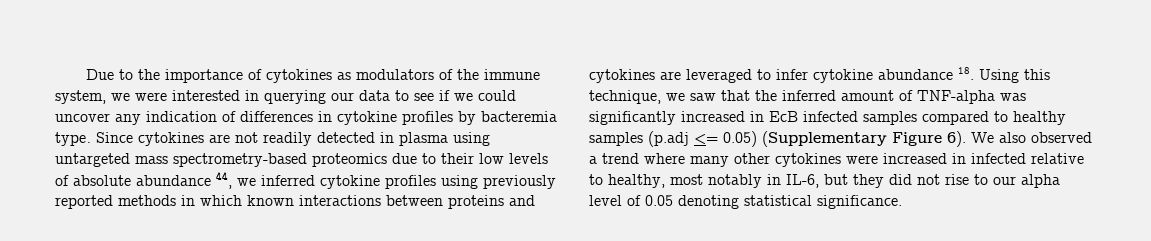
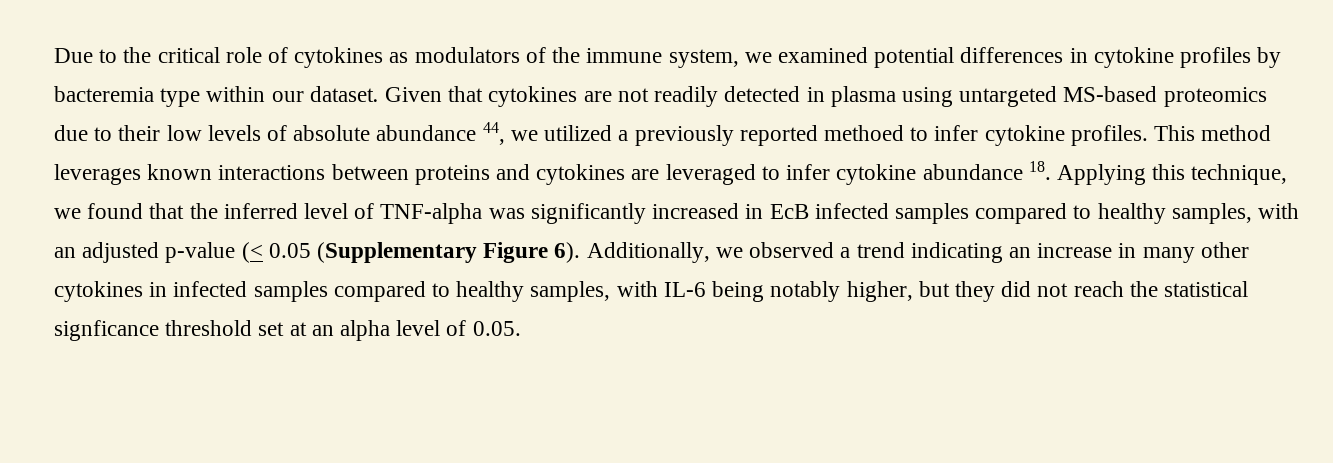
[164,69,243,83] importance -> [157,47,262,63] critical role
[135,90,516,104] [55,111,236,125] were interested in querying our data to see if we could uncover any indication of -> [777,47,955,68] examined potential
[55,132,133,146] type. Since -> [160,86,484,107] type within our dataset. Given that
[135,153,307,167] mass spectrometry-based -> [1063,86,1158,102] MS-based
[261,175,556,189] [55,195,242,209] inferred cytokine profiles using previously reported methods in which -> [544,125,1272,146] [54,164,141,185] utilized a previously reported methoed to infer cytokine profiles. This method leverages
[979,69,1019,83] Using -> [1056,164,1146,185] Applying
[690,93,716,101] saw -> [87,203,144,219] found
[841,90,894,101] amount -> [304,203,349,219] level
[589,131,757,147] samples (p.adj <= 0.05) -> [1171,203,1299,224] [54,242,311,263] samples, with an adjusted p-value (< 0.05
[971,132,1026,143] We also -> [586,242,743,263] Additionally, we
[644,153,1084,167] [589,174,1060,188] [589,195,902,209] where many other cytokines were increased in infected relative to healthy, most notably in IL-6, but they did not rise to our alpha level of 0.05 denoting statistical significance. -> [910,242,1249,263] [54,281,1248,302] [54,320,521,341] indicating an increase in many other cytokines in infected samples compared to healthy samples, with IL-6 being notably higher, but they did not reach the statistical signficance threshold set at an alpha level of 0.05.

